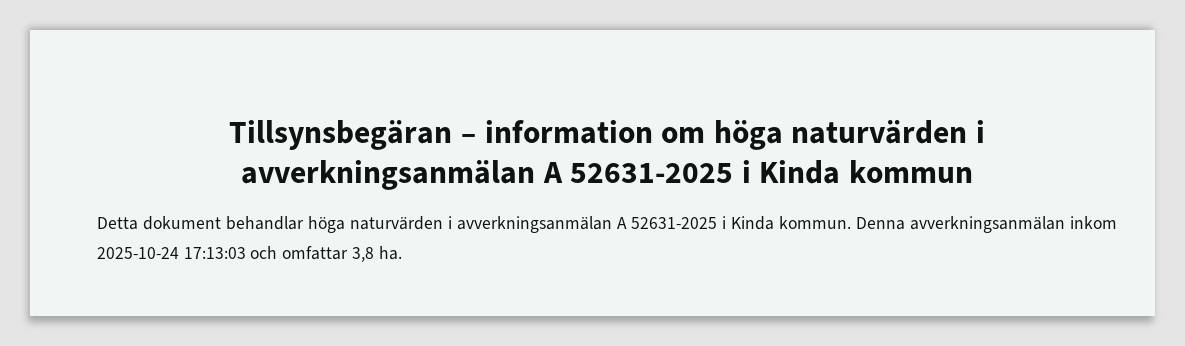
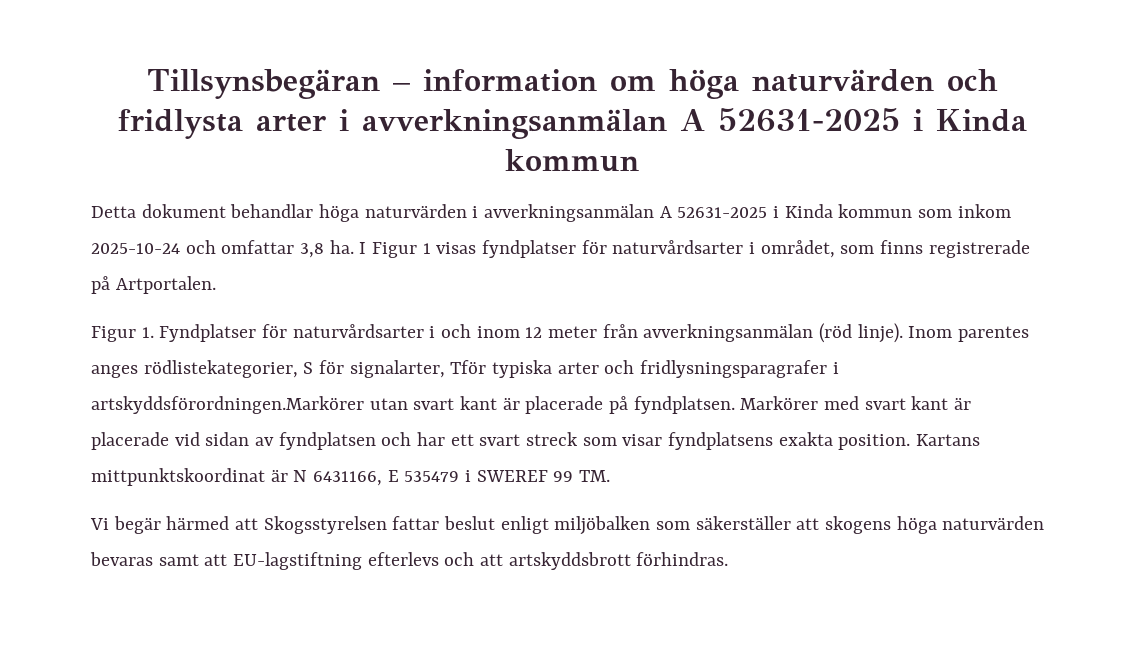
(968, 132) none -> [946,69,998,91] [117,109,326,139] och fridlysta arter
[779,216,1066,233] kommun. Denna avverkningsanmälan -> [838,204,953,218] kommun som
[183,247,246,259] 17:13:03 -> (180, 248) none
(402, 253) none -> [359,240,1030,258] [91,276,216,294] [91,323,1030,343] [91,360,839,378] [91,396,972,414] [91,432,981,450] [91,468,611,486] [90,516,1045,535] [90,552,729,570] I Figur 1 visas fyndplatser för naturvårdsarter i området, som finns registrerade på Artportalen. // Figur 1. Fyndplatser för naturvårdsarter i och inom 12 meter från avverkningsanmälan (röd linje). Inom parentes anges rödlistekategorier, S för signalarter, Tför typiska arter och fridlysningsparagrafer i artskyddsförordningen.Markörer utan svart kant är placerade på fyndplatsen. Markörer med svart kant är placerade vid sidan av fyndplatsen och har ett svart streck som visar fyndplatsens exakta position. Kartans mittpunktskoordinat är N 6431166, E 535479 i SWEREF 99 TM. // Vi begär härmed att Skogsstyrelsen fattar beslut enligt miljöbalken som säkerställer att skogens höga naturvärden bevaras samt att EU-lagstiftning efterlevs och att artskyddsbrott förhindras.

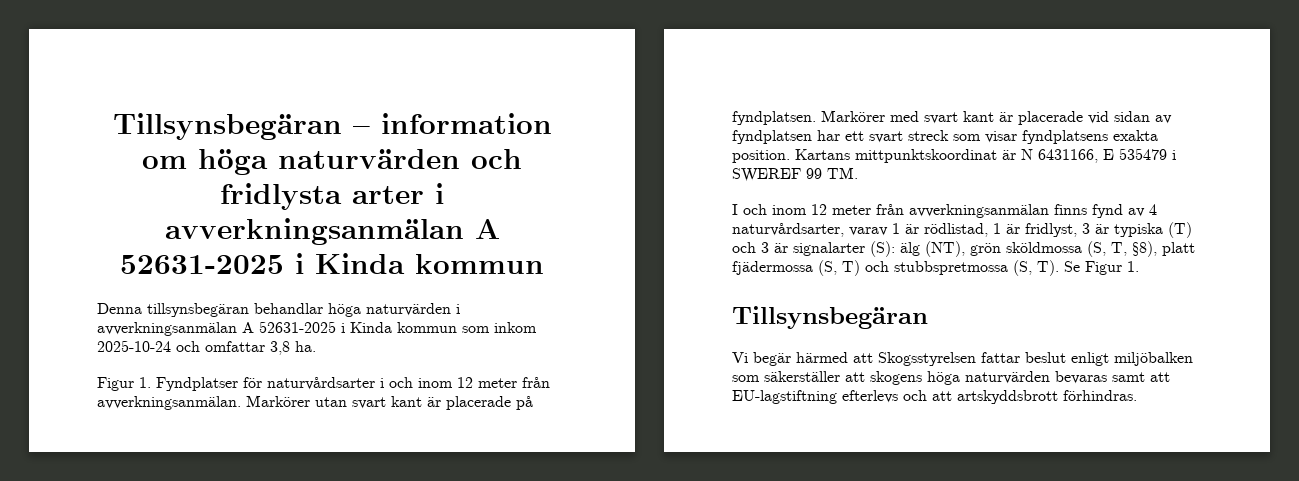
[91,204,226,218] Detta dokument -> [97,303,249,317] Denna tillsynsbegäran
[359,240,1030,258] [91,276,216,294] I Figur 1 visas fyndplatser för naturvårdsarter i området, som finns registrerade på Artportalen. -> (316, 346) none
[643,323,1030,343] [91,360,839,378] [91,396,364,414] avverkningsanmälan (röd linje). Inom parentes anges rödlistekategorier, S för signalarter, Tför typiska arter och fridlysningsparagrafer i artskyddsförordningen.Markörer -> [97,395,310,410] avverkningsanmälan. Markörer
[381,432,412,446] och -> (812, 137) none
(611, 476) none -> [732,204,1157,218] [732,222,1192,238] [732,241,1195,257] [732,260,1139,276] [732,306,928,329] // I och inom 12 meter från avverkningsanmälan finns fynd av 4 naturvårdsarter, varav 1 är rödlistad, 1 är fridlyst, 3 är typiska (T) och 3 är signalarter (S): älg (NT), grön sköldmossa (S, T, §8), platt fjädermossa (S, T) och stubbspretmossa (S, T). Se Figur 1. // Tillsynsbegäran

